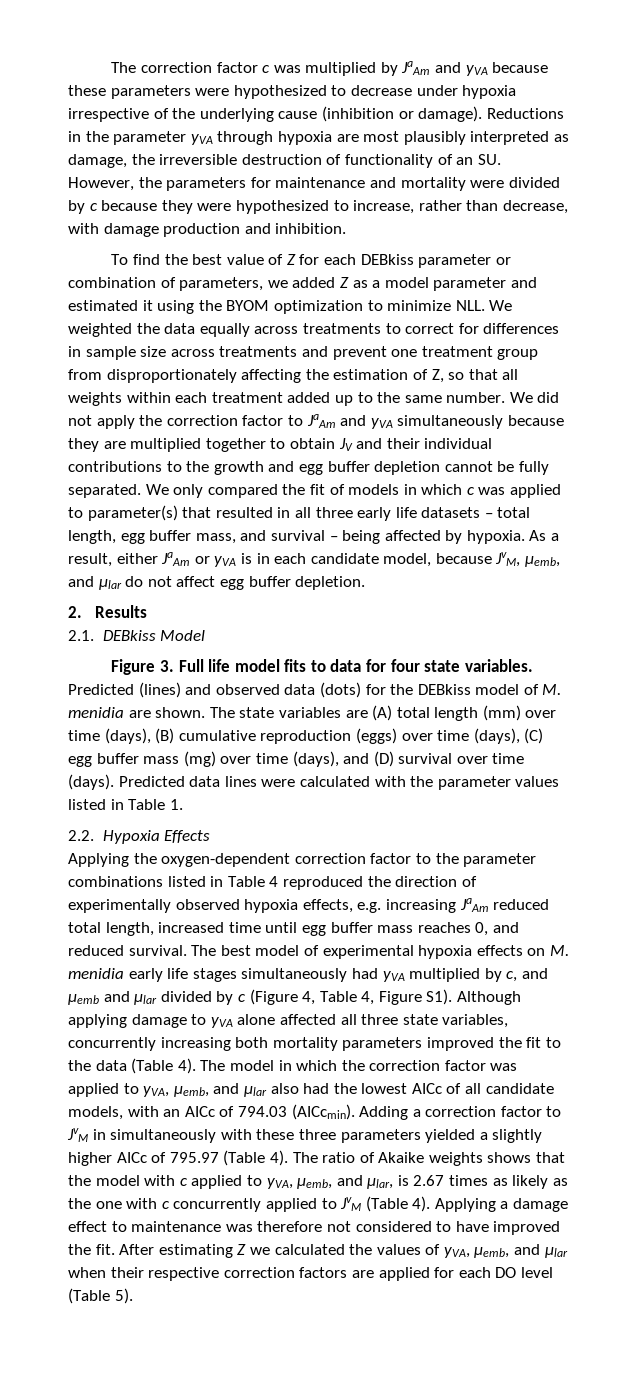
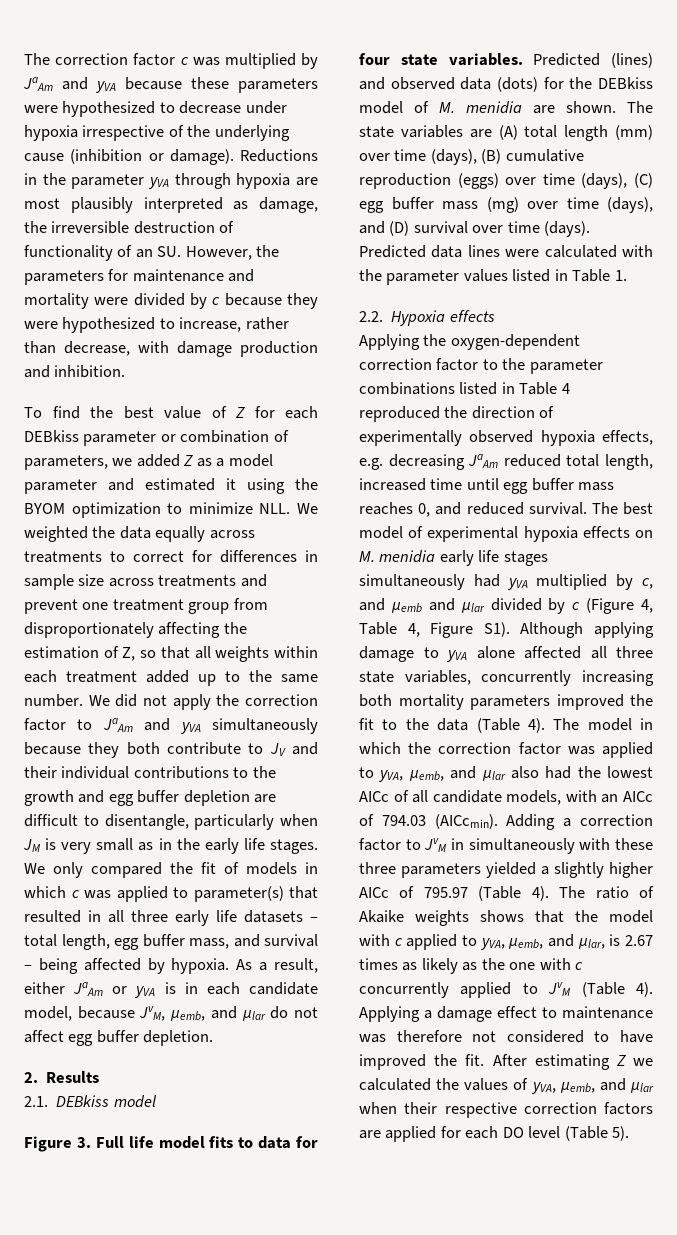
[103,438,335,452] are multiplied together to obtain -> [126,742,264,755] both contribute to
[444,461,549,475] [68,484,141,498] cannot be fully separated. -> [254,794,277,803] [24,814,318,830] [23,838,318,854] are difficult to disentangle, particularly when JM is very small as in the early life stages.
[160,630,206,641] Model -> [113,1095,157,1108] model
[164,830,211,843] Effects -> [449,310,495,322] effects
[385,899,456,913] increasing -> [388,454,465,470] decreasing

